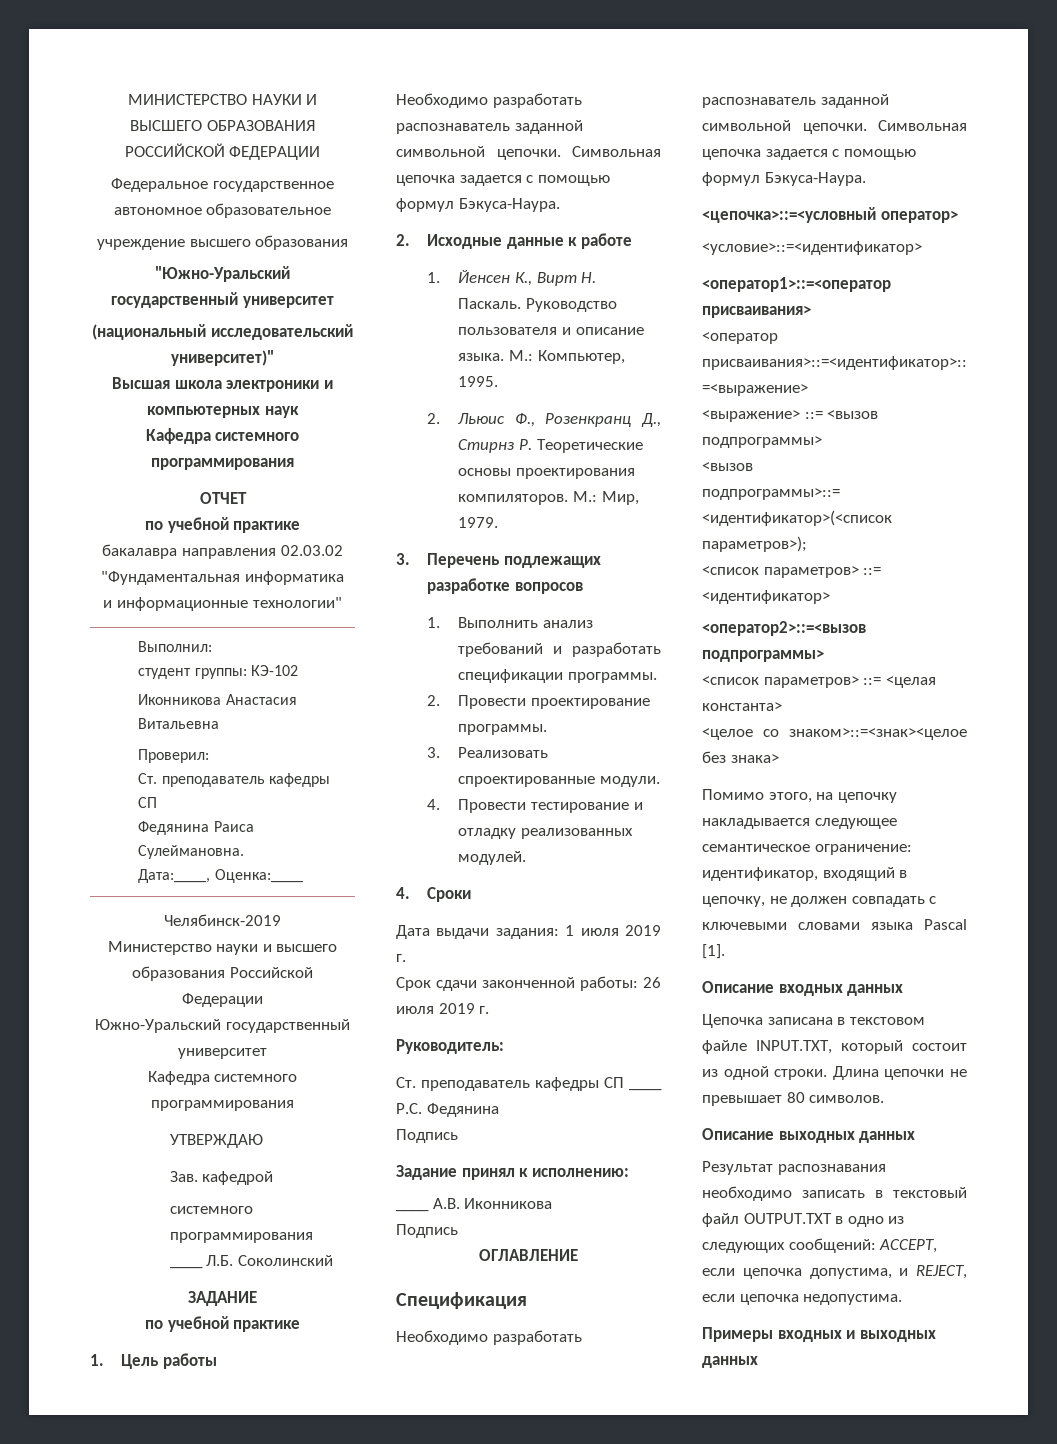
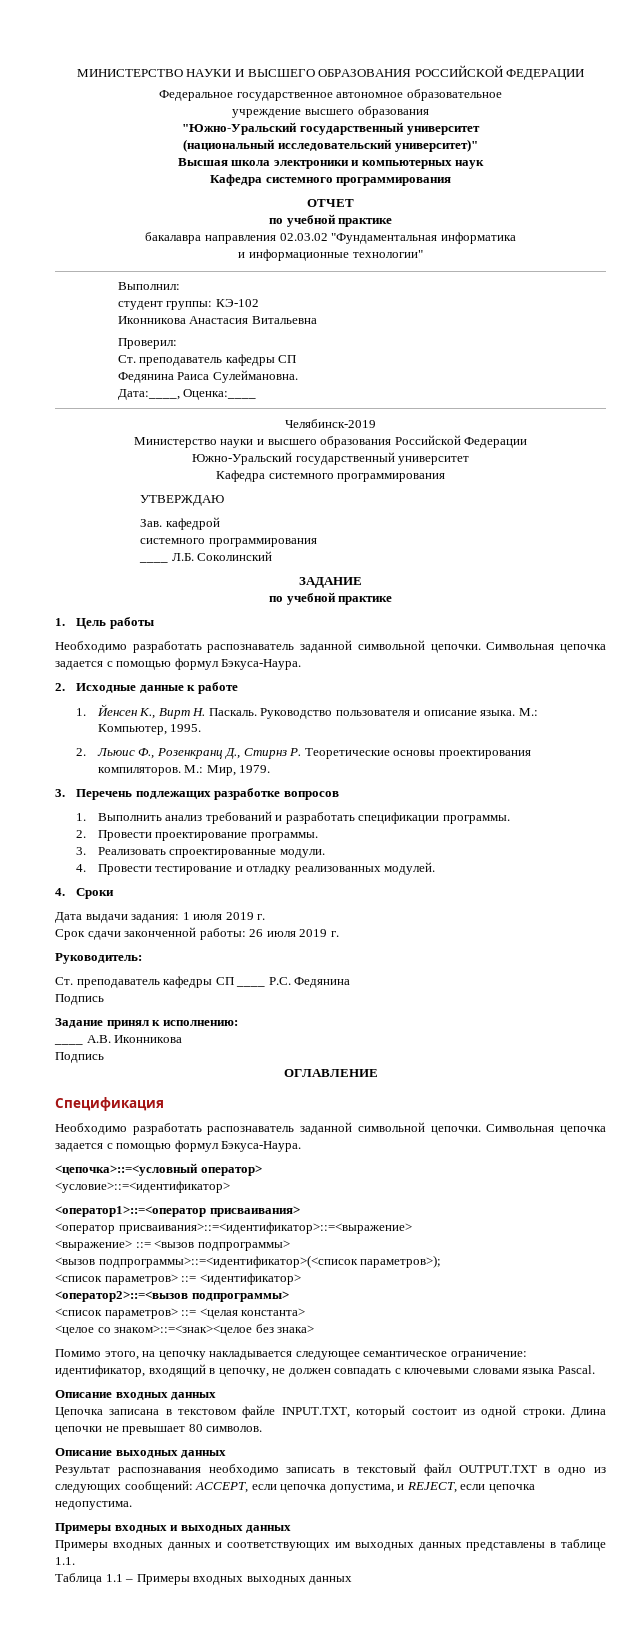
[924,919,967,930] [702,944,725,959] Pascal [1]. -> [557,1365,595,1374] Pascal.
(758, 1362) none -> [55,1539,607,1551] [55,1557,75,1565] [55,1573,353,1585] // Примеры входных данных и соответствующих им выходных данных представлены в таблице 1.1. // Таблица 1.1 – Примеры входных выходных данных

